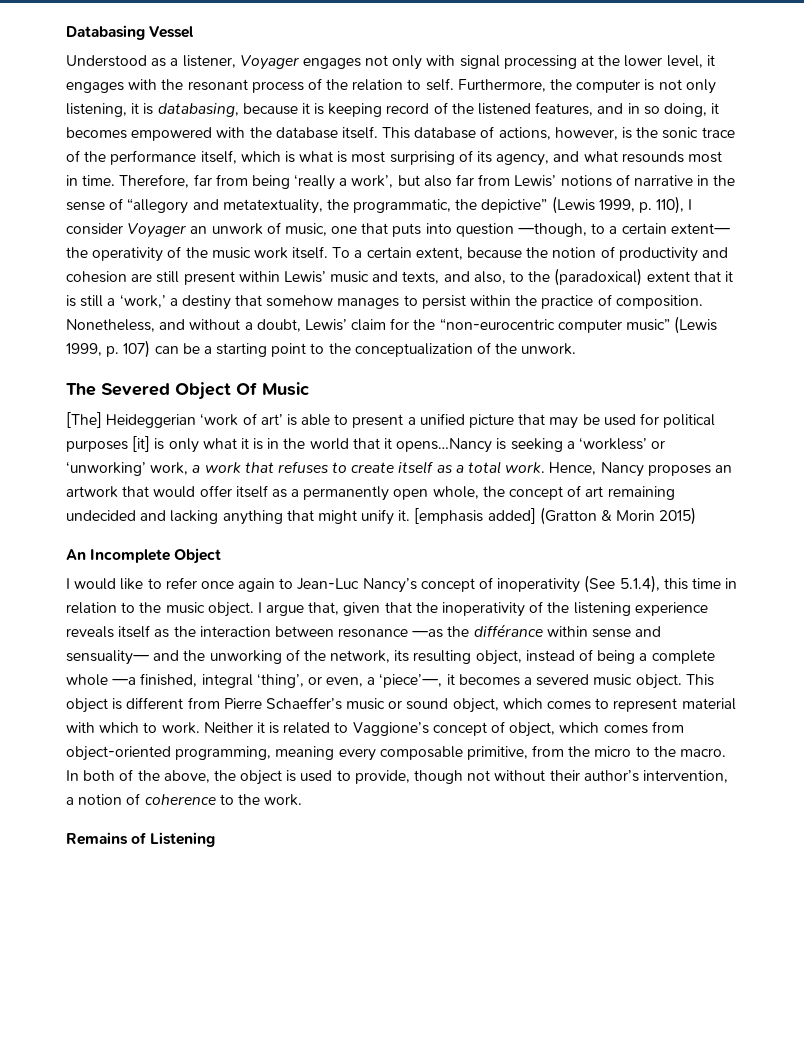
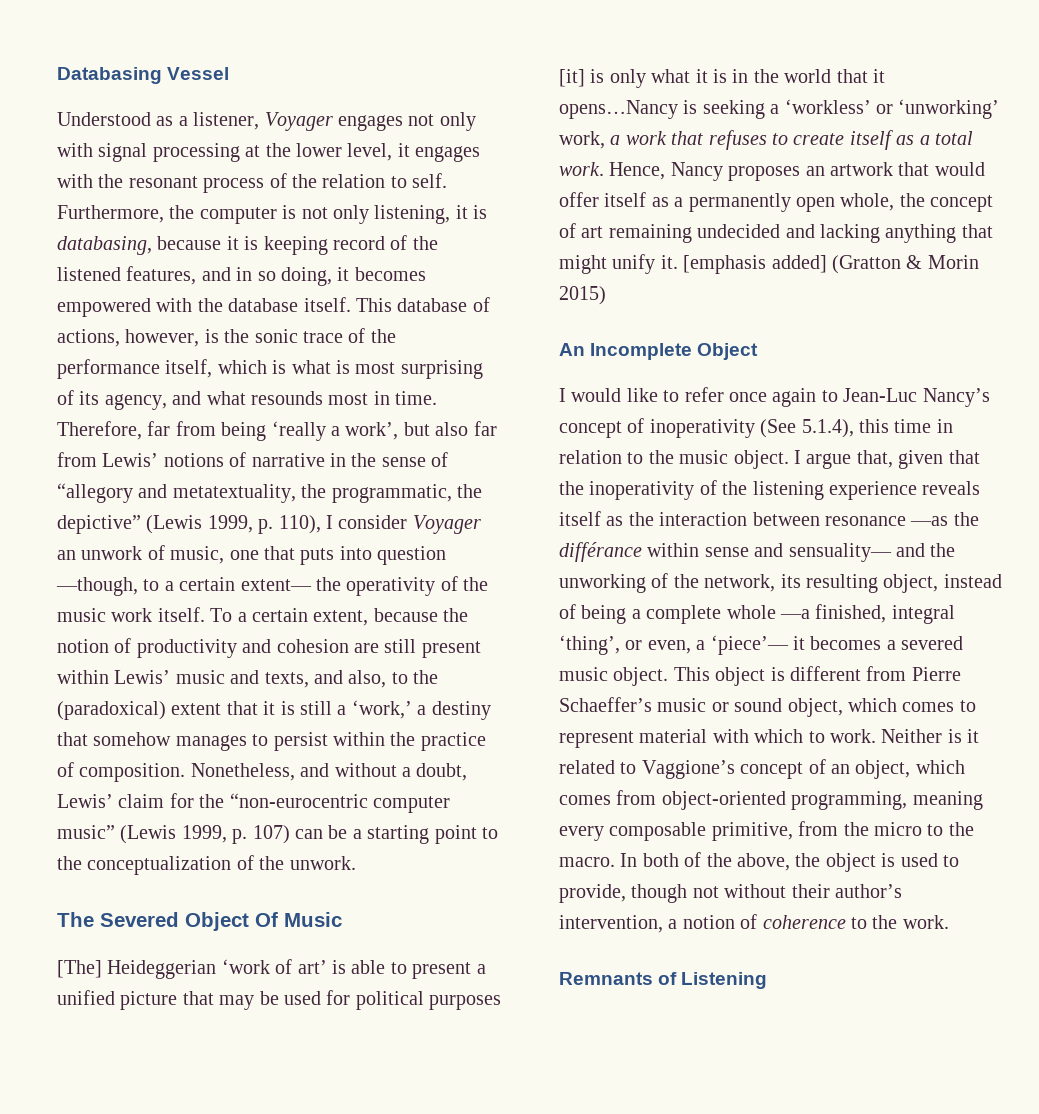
[379,673,443,688] ‘piece’—, -> [710,635,789,655] ‘piece’—
[256,722,280,734] it is -> [947,729,980,743] is it
(506, 727) none -> [831,764,850,774] an
[66,832,128,845] Remains -> [559,972,653,985] Remnants

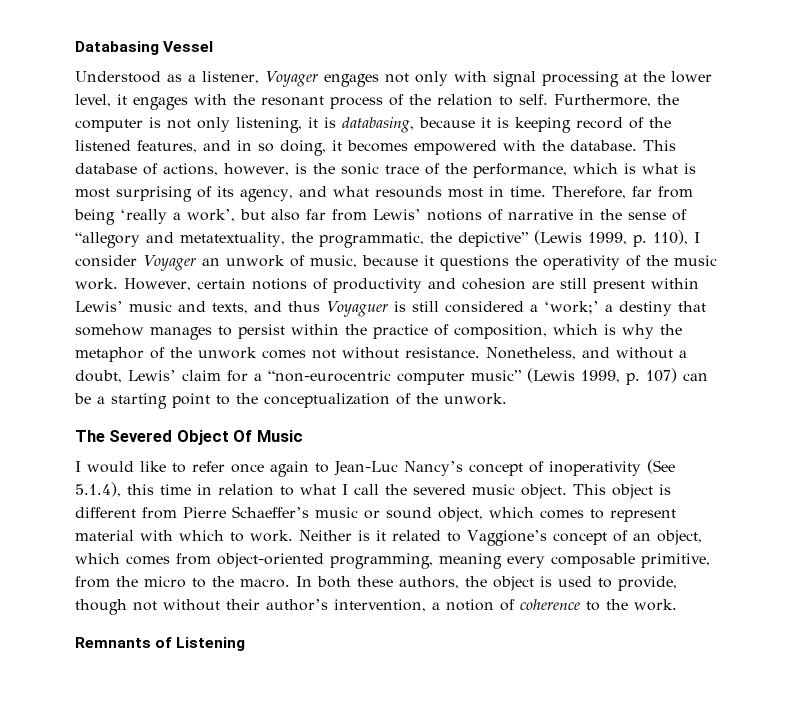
[228,297,351,312] database itself. -> [570,140,637,151] database.
[57,359,213,379] performance itself, -> [473,163,567,178] performance,
[229,546,447,565] [56,577,312,596] one that puts into question —though, to a certain extent— -> [361,255,509,271] because it questions
[111,607,469,626] [57,639,109,653] work itself. To a certain extent, because the notion -> [75,278,307,291] work. However, certain notions
[348,670,439,688] [57,700,412,720] also, to the (paradoxical) extent that it is still a ‘work,’ -> [288,301,599,317] thus Voyaguer is still considered a ‘work;’
[79,763,186,782] composition. -> [454,324,682,339] [75,347,480,362] composition, which is why the metaphor of the unwork comes not without resistance.
[199,794,225,808] the -> [254,373,262,381] a
[57,959,486,979] [57,990,502,1010] [559,69,885,88] [559,99,1000,119] [559,130,973,150] [559,162,985,181] [559,192,994,212] [559,223,993,243] [559,254,979,274] [559,286,606,305] [559,343,759,360] // [The] Heideggerian ‘work of art’ is able to present a unified picture that may be used for political purposes [it] is only what it is in the world that it opens…Nancy is seeking a ‘workless’ or ‘unworking’ work, a work that refuses to create itself as a total work. Hence, Nancy proposes an artwork that would offer itself as a permanently open whole, the concept of art remaining undecided and lacking anything that might unify it. [emphasis added] (Gratton & Morin 2015) // An Incomplete Object -> (303, 436) none
[648,450,980,469] [559,480,981,500] [559,511,979,526] [559,542,956,562] [559,573,1002,593] [559,604,955,624] [559,635,896,655] the music object. I argue that, given that the inoperativity of the listening experience reveals itself as the interaction between resonance —as the différance within sense and sensuality— and the unworking of the network, its resulting object, instead of being a complete whole —a finished, integral ‘thing’, or even, a ‘piece’— it becomes a -> [300,484,407,495] what I call the
[684,852,790,871] of the above, -> [357,576,459,589] these authors,

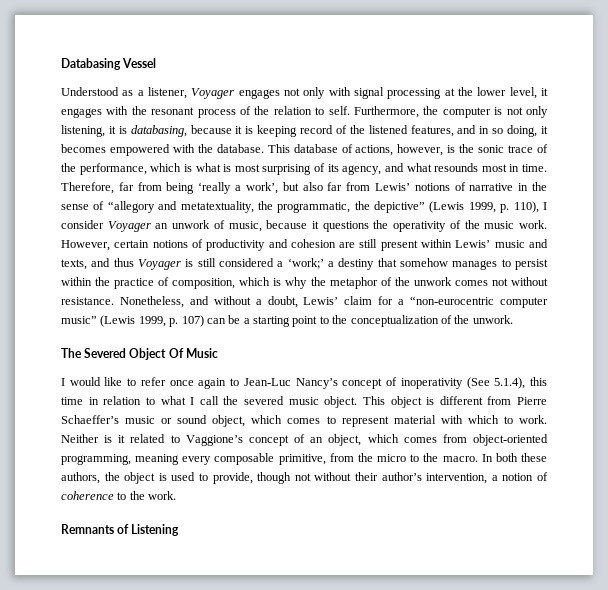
[326,301,388,317] Voyaguer -> [138,259,181,270] Voyager

